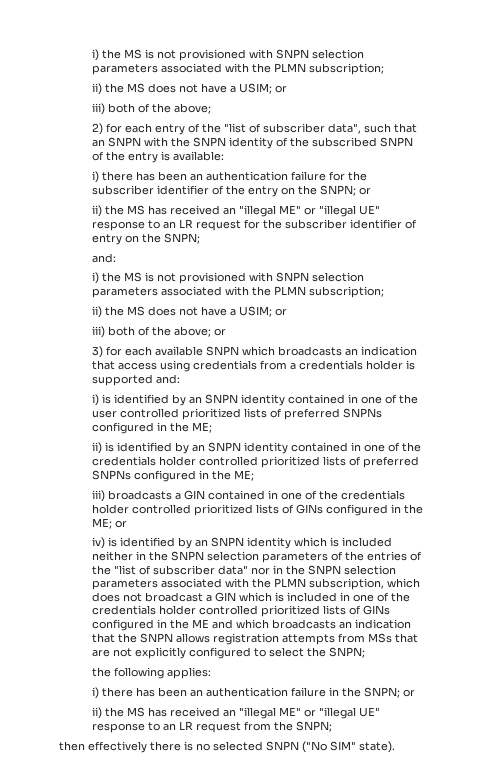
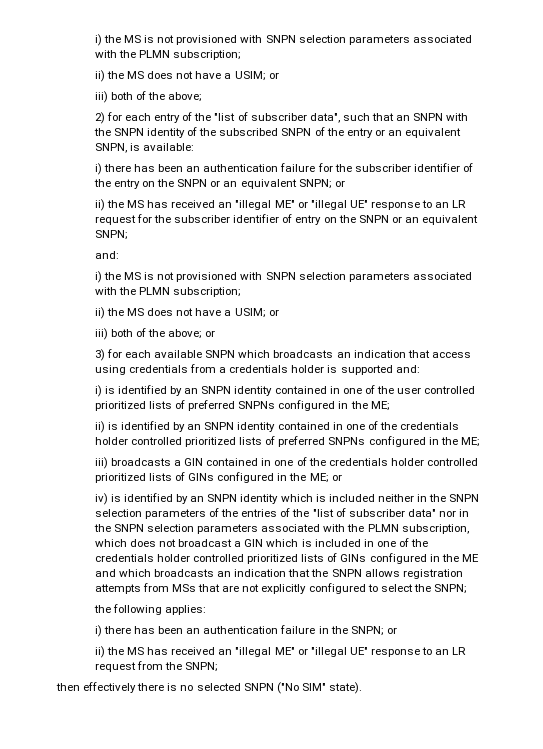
(158, 157) none -> [374,128,462,138] [94,143,127,153] or an equivalent SNPN,
(317, 190) none -> [177,179,297,189] SNPN or an equivalent
(161, 238) none -> [358,215,479,225] SNPN or an equivalent

